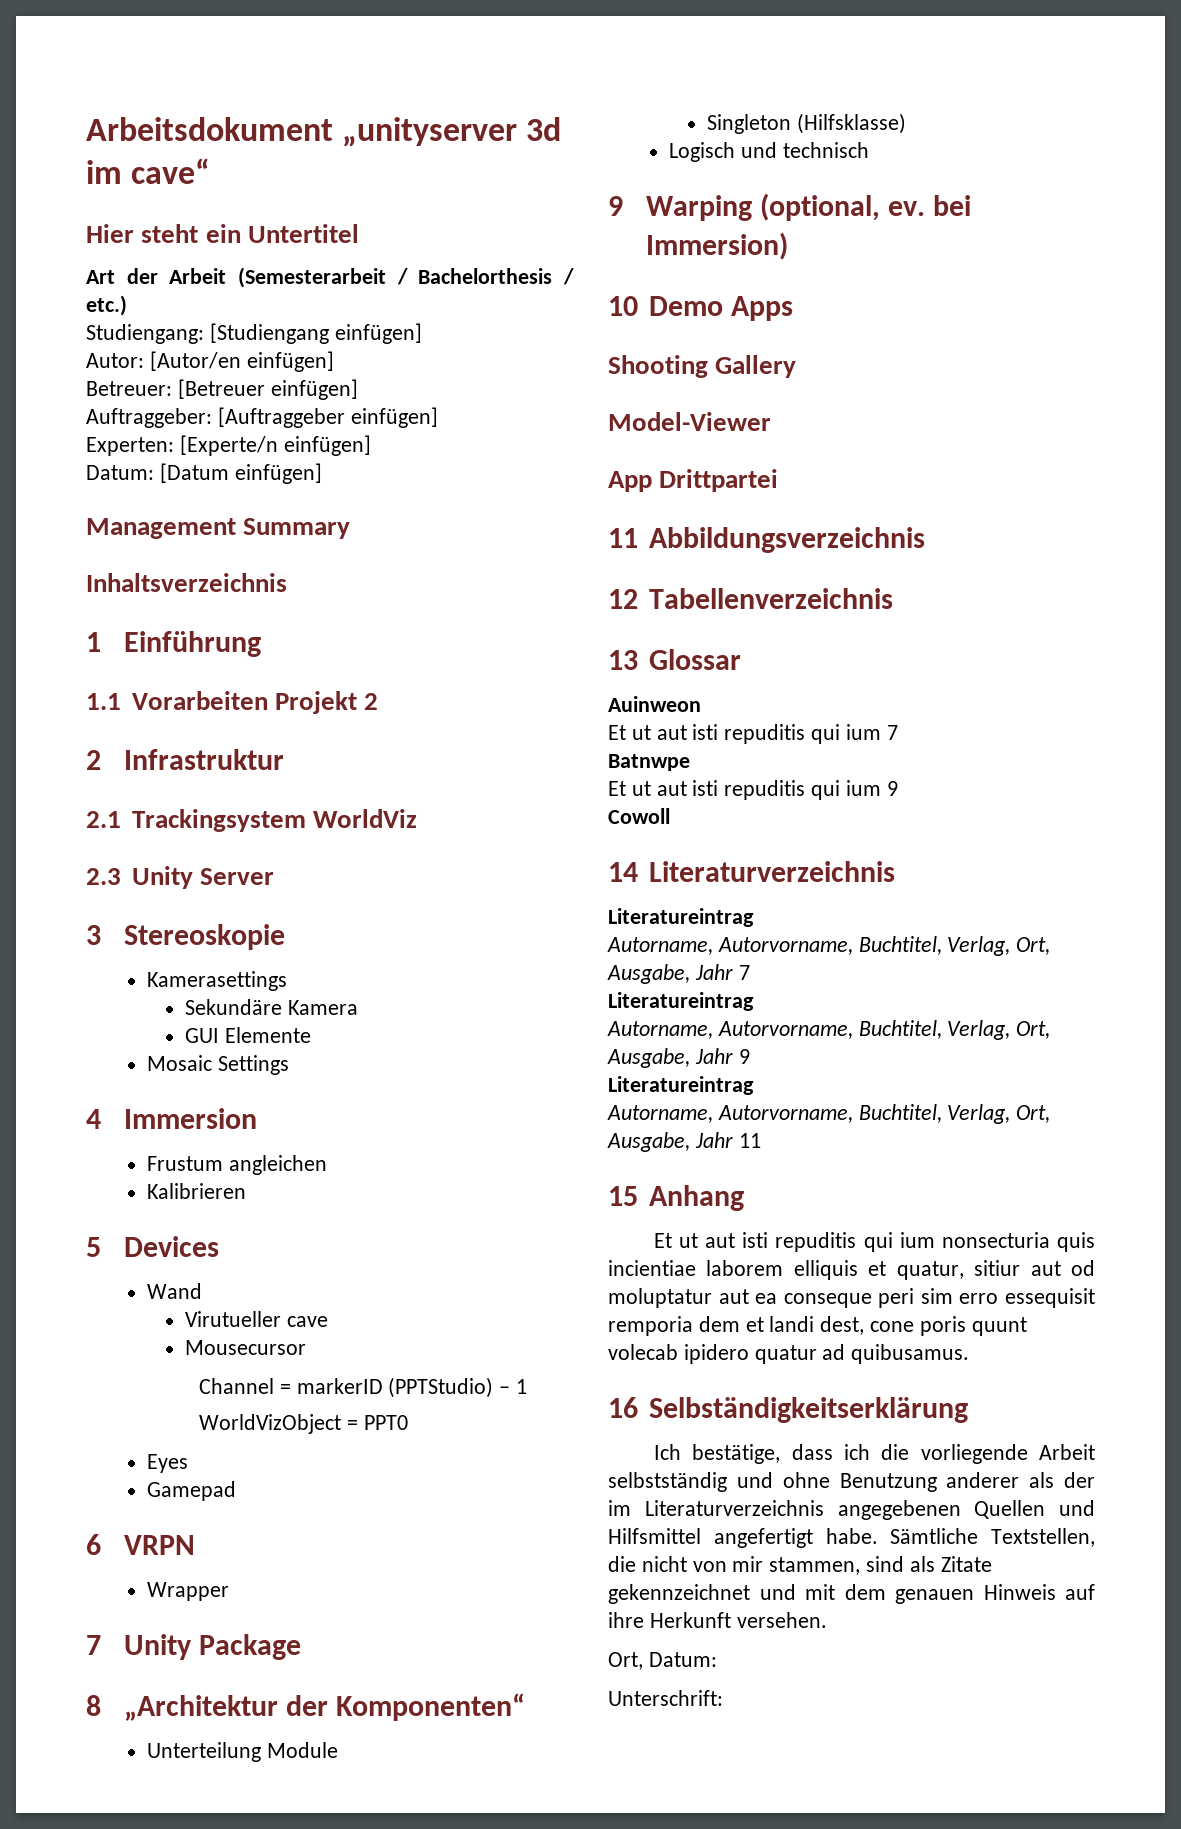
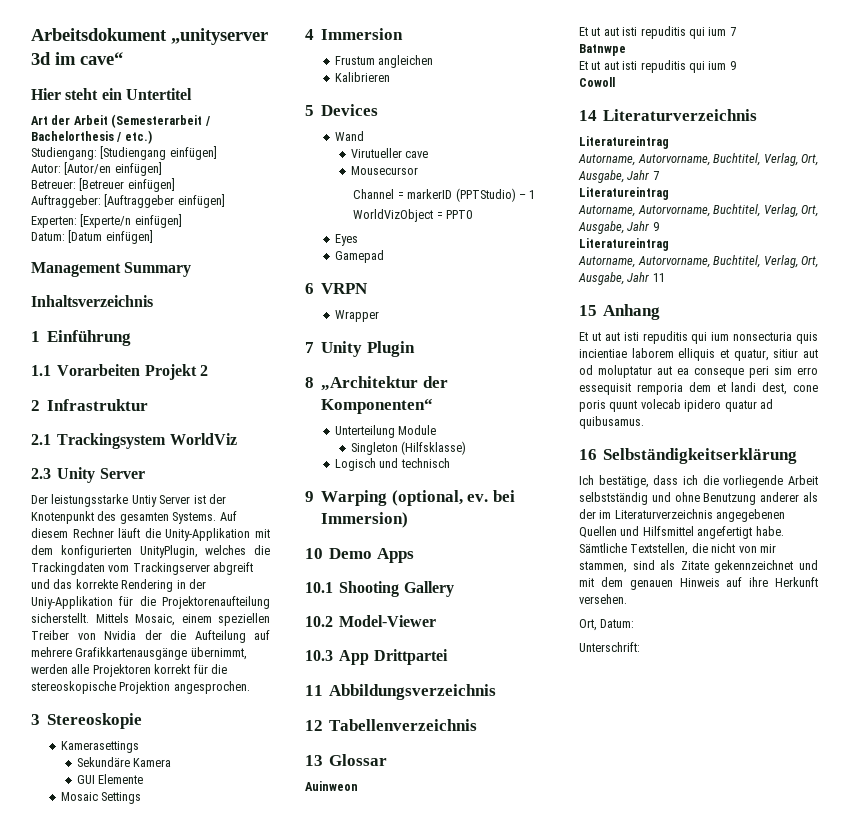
(275, 876) none -> [31,494,226,507] [31,511,237,524] [31,528,270,541] [31,545,270,558] [31,562,254,575] [31,579,206,592] [31,596,270,609] [31,613,270,626] [31,630,270,643] [31,647,247,660] [31,664,227,677] [31,681,250,694] // Der leistungsstarke Untiy Server ist der Knotenpunkt des gesamten Systems. Auf diesem Rechner läuft die Unity-Applikation mit dem konfigurierten UnityPlugin, welches die Trackingdaten vom Trackingserver abgreift und das korrekte Rendering in der Uniy-Applikation für die Projektorenaufteilung sicherstellt. Mittels Mosaic, einem speziellen Treiber von Nvidia der die Aufteilung auf mehrere Grafikkartenausgänge übernimmt, werden alle Projektoren korrekt für die stereoskopische Projektion angesprochen.
[198,1634,301,1660] Package -> [366,341,415,357] Plugin
(793, 308) none -> [305,582,333,593] 10.1
(797, 366) none -> [305,616,333,627] 10.2
(771, 421) none -> [305,650,333,661] 10.3

